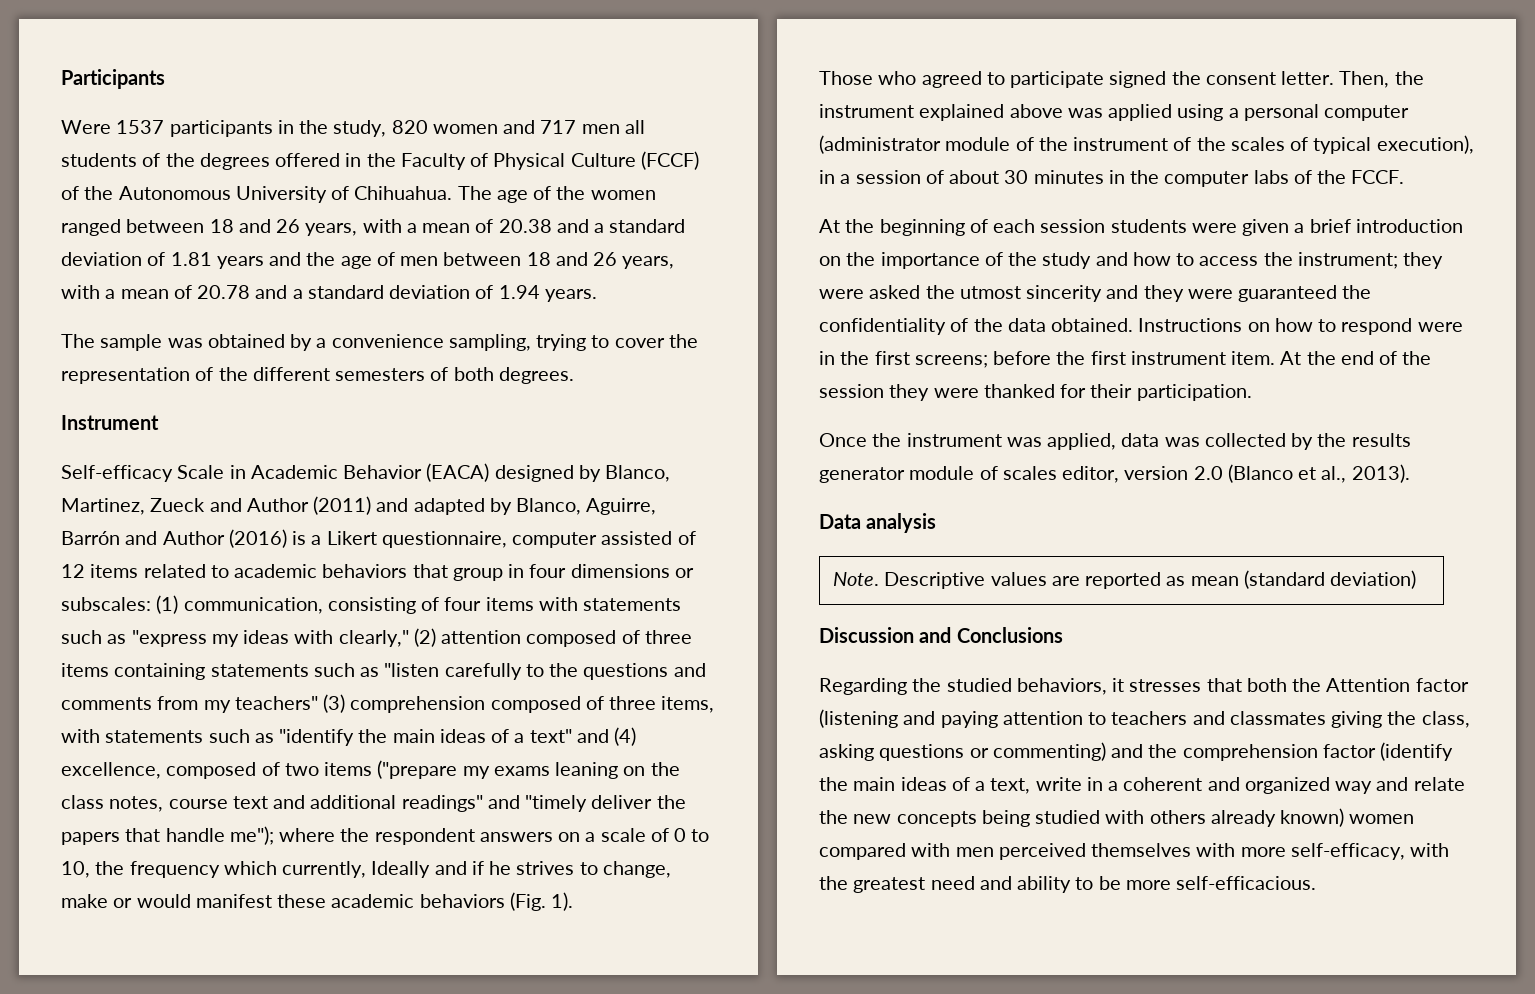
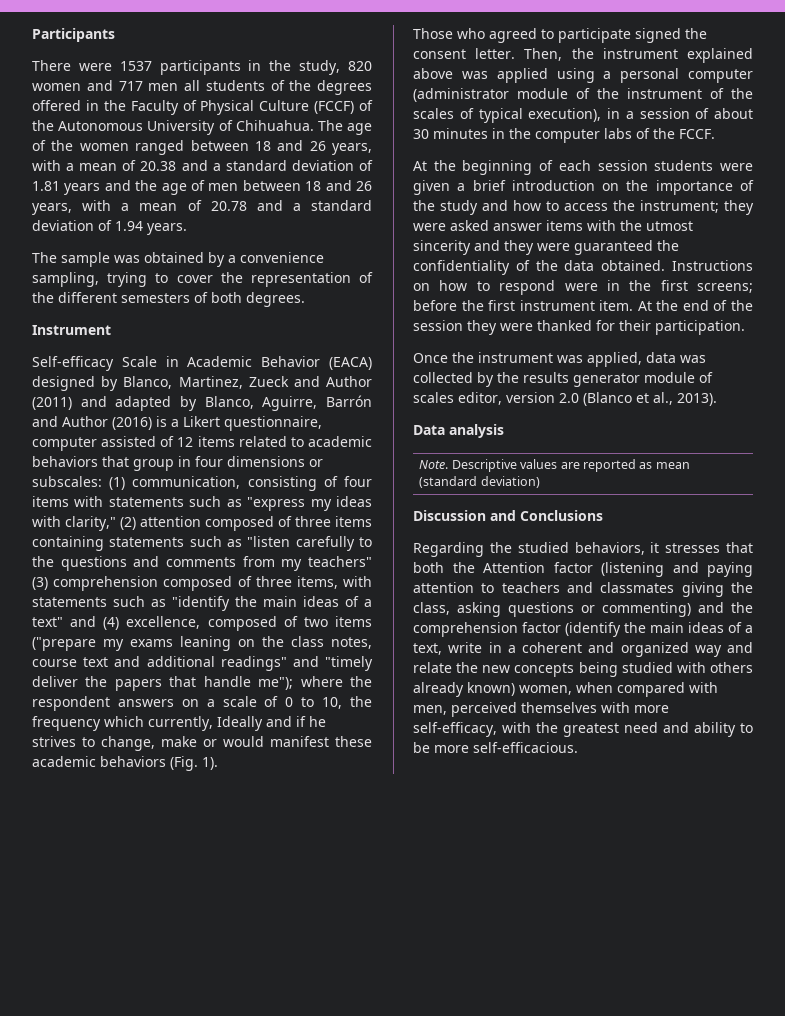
[61,120,111,134] Were -> [32,60,112,71] There were
[338,630,409,647] clearly," -> [65,516,116,531] clarity,"
(921, 292) none -> [493,220,616,231] answer items with
[1349,814,1415,824] women -> [519,682,613,695] women, when
[955,847,994,857] men -> [413,705,447,715] men,

